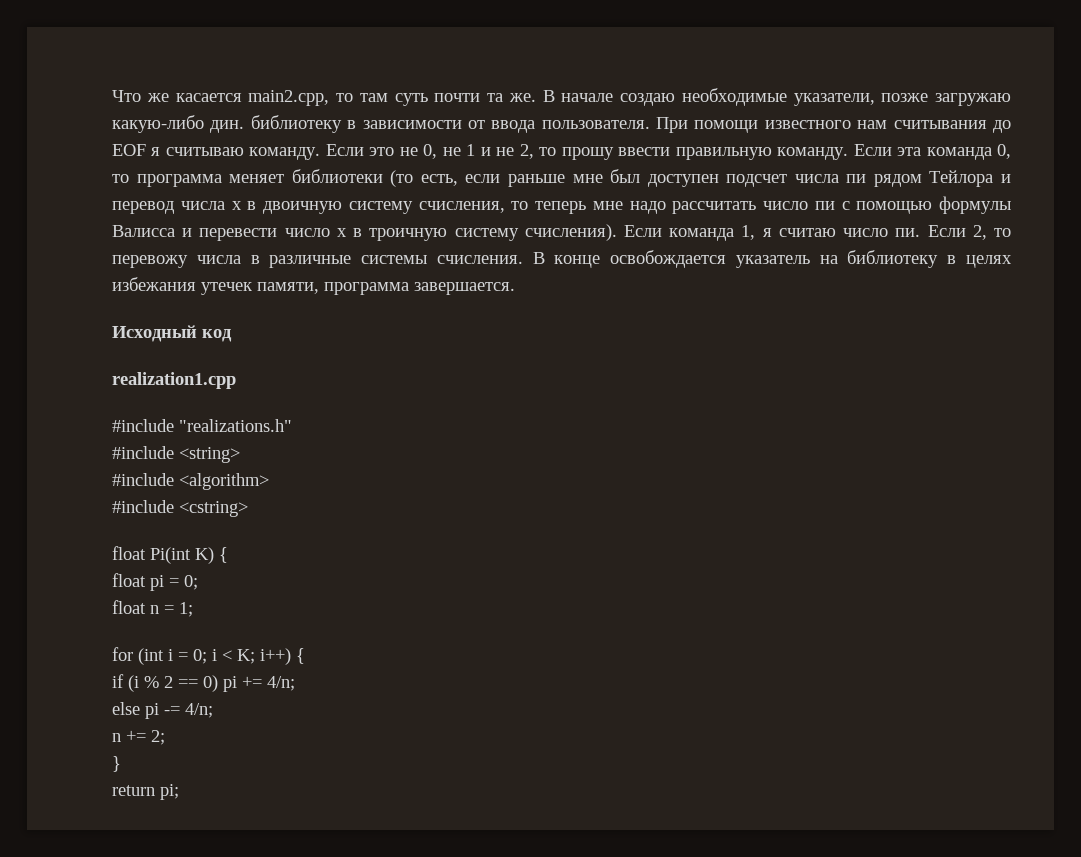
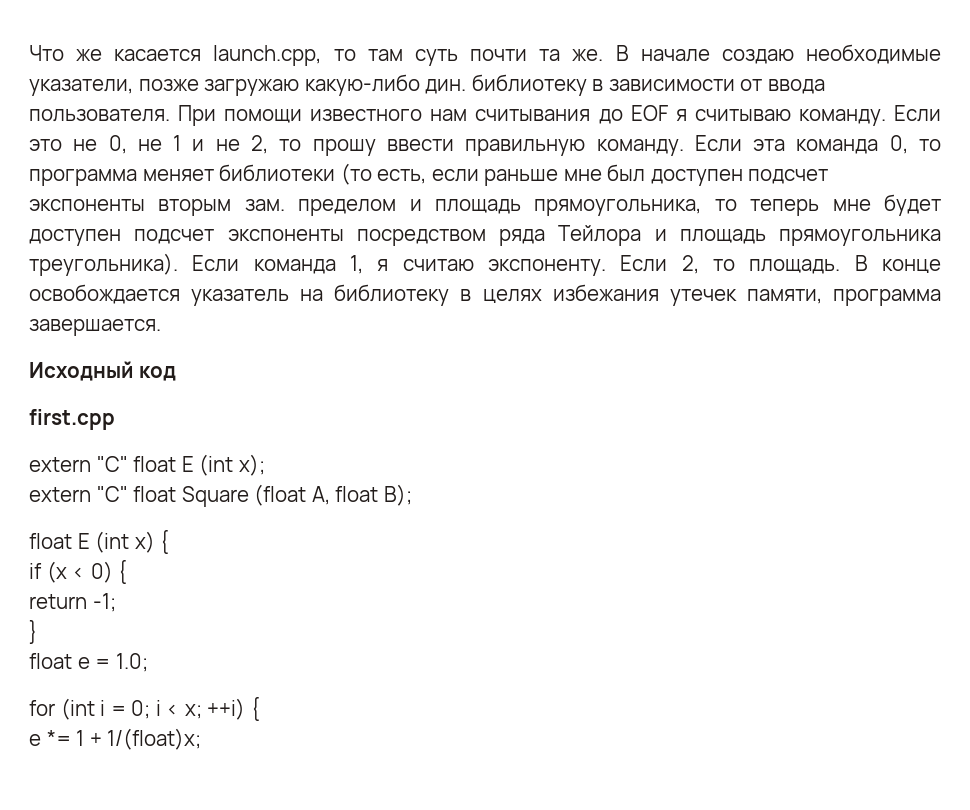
[248,90,330,106] main2.cpp, -> [213,45,322,66] launch.cpp,
[794,170,1011,187] [112,196,1011,214] [112,224,617,241] числа пи рядом Тейлора и перевод числа x в двоичную систему счисления, то теперь мне надо рассчитать число пи с помощью формулы Валисса и перевести число x в троичную систему счисления). -> [29,194,941,216] [29,225,941,246] [29,253,178,276] экспоненты вторым зам. пределом и площадь прямоугольника, то теперь мне будет доступен подсчет экспоненты посредством ряда Тейлора и площадь прямоугольника треугольника).
[843,228,921,237] число пи. -> [487,259,606,276] экспоненту.
[112,255,523,268] перевожу числа в различные системы счисления. -> [749,259,841,274] площадь.
[112,372,236,389] [112,419,292,432] [112,446,240,463] [112,473,269,490] [112,500,248,517] [112,546,228,564] [112,573,198,591] [112,600,193,617] realization1.cpp // #include "realizations.h" // #include <string> // #include <algorithm> // #include <cstring> // float Pi(int K) { // float pi = 0; // float n = 1; -> [29,409,115,430] [29,454,265,476] [29,484,412,507] [29,530,170,554] [29,560,128,584] [29,593,116,612] [29,620,38,644] [29,653,148,672] first.cpp // extern "C" float E (int x); // extern "C" float Square (float A, float B); // float E (int x) { // if (x < 0) { // return -1; // } // float e = 1.0;
[237,648,305,665] [112,674,295,692] [112,702,213,719] [112,730,165,745] [112,756,121,772] [112,784,179,800] K; i++) { // if (i % 2 == 0) pi += 4/n; // else pi -= 4/n; // n += 2; // } // return pi; -> [184,697,260,721] [29,728,202,750] x; ++i) { // e *= 1 + 1/(float)x;

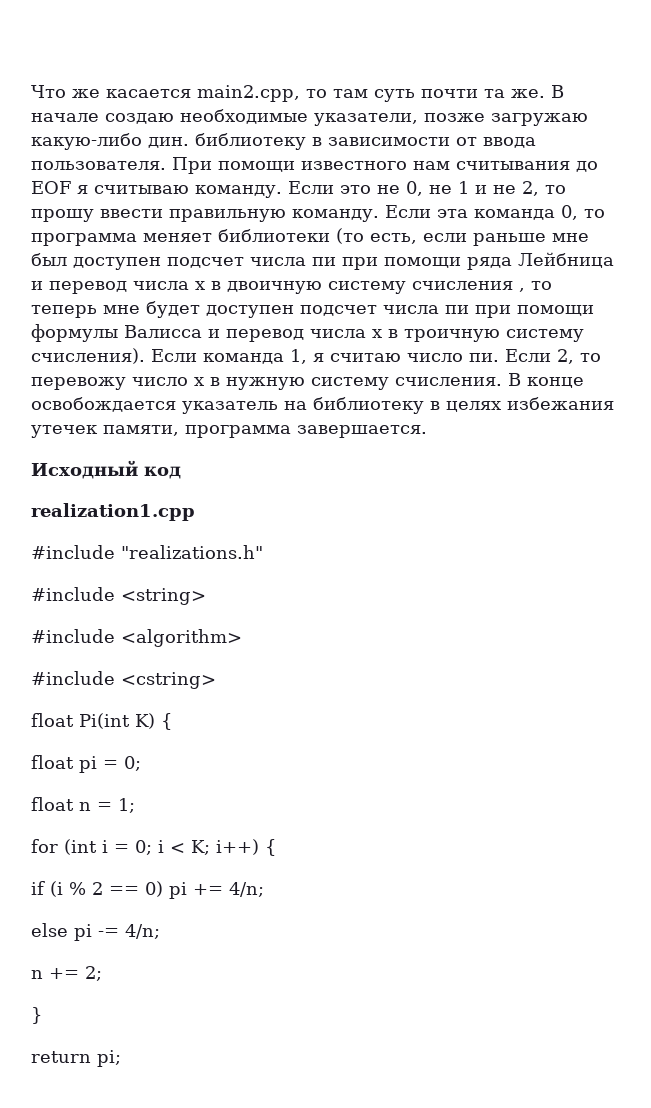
[213,45,322,66] launch.cpp, -> [197,85,300,102] main2.cpp,
[29,199,702,216] экспоненты вторым зам. пределом и площадь прямоугольника, -> [250,252,614,270] [31,281,525,294] числа пи при помощи ряда Лейбница и перевод числа x в двоичную систему счисления ,
[227,225,941,246] [29,253,178,276] экспоненты посредством ряда Тейлора и площадь прямоугольника треугольника). -> [383,305,594,318] [31,324,584,342] [31,348,145,364] числа пи при помощи формулы Валисса и перевод числа x в троичную систему счисления).
[487,259,606,276] экспоненту. -> [407,353,499,362] число пи.
[749,259,841,274] площадь. -> [31,377,502,390] перевожу число x в нужную систему счисления.
[29,409,115,430] [29,454,265,476] [29,484,412,507] [29,530,170,554] [29,560,128,584] [29,593,116,612] [29,620,38,644] [29,653,148,672] first.cpp // extern "C" float E (int x); // extern "C" float Square (float A, float B); // float E (int x) { // if (x < 0) { // return -1; // } // float e = 1.0; -> [31,503,195,521] [31,545,263,559] [31,587,206,605] [31,629,242,647] [31,671,216,689] [31,713,172,730] [31,755,141,773] [31,797,135,813] realization1.cpp // #include "realizations.h" // #include <string> // #include <algorithm> // #include <cstring> // float Pi(int K) { // float pi = 0; // float n = 1;
[184,697,260,721] [29,728,202,750] x; ++i) { // e *= 1 + 1/(float)x; -> [191,839,276,856] [31,881,264,899] [31,923,160,941] [31,966,102,981] [31,1007,42,1024] [31,1050,121,1067] K; i++) { // if (i % 2 == 0) pi += 4/n; // else pi -= 4/n; // n += 2; // } // return pi;

